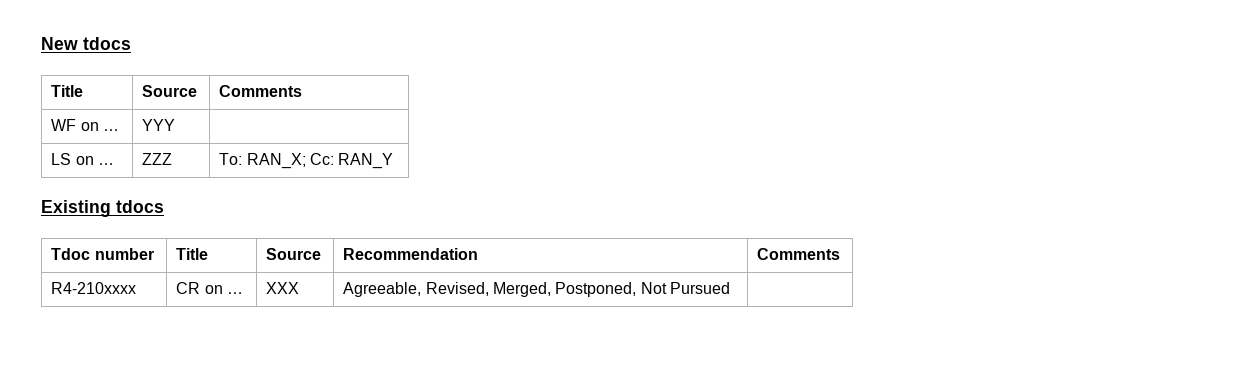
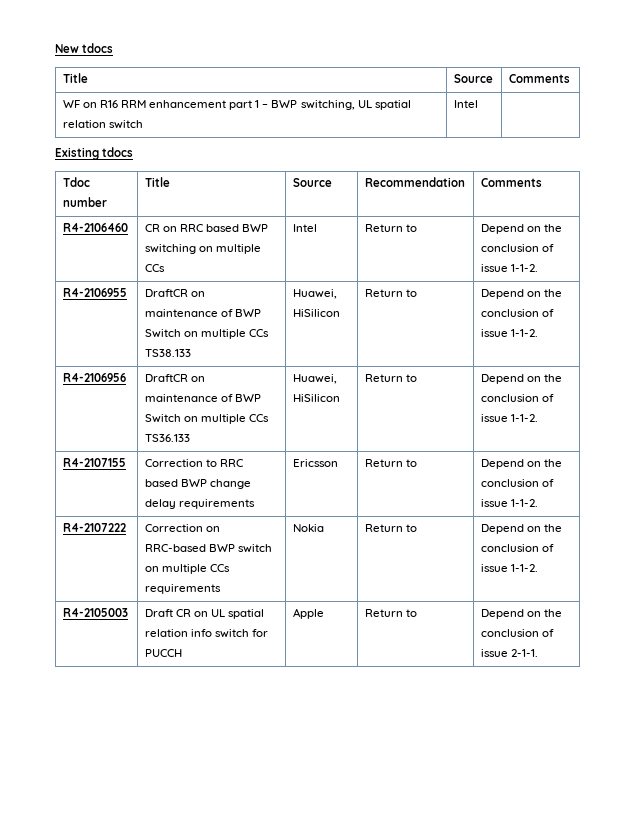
[102,129,119,131] [142,119,176,131] [51,153,114,165] [142,153,173,165] [219,153,394,169] … | YYY | // LS on … | ZZZ | To: RAN_X; Cc: RAN_Y -> [99,100,411,110] [62,120,143,129] [453,100,478,108] R16 RRM enhancement part 1 – BWP switching, UL spatial relation switch | Intel |
[51,282,137,294] [176,282,243,294] [266,282,300,294] [343,282,730,297] R4-210xxxx | CR on … | XXX | Agreeable, Revised, Merged, Postponed, Not Pursued | -> [62,223,128,232] [144,224,268,232] [144,244,261,254] [144,264,165,272] [292,224,317,232] [364,224,417,232] [480,224,562,234] [480,244,554,252] [480,264,538,272] [62,288,127,297] [144,289,205,297] [144,309,261,317] [144,329,269,339] [144,349,191,357] [292,289,337,299] [292,309,340,317] [364,289,417,297] [480,289,562,299] [480,309,554,317] [480,329,538,337] [62,373,126,382] [144,374,205,382] [144,394,261,402] [144,414,269,424] [144,434,190,442] [292,374,337,384] [292,394,340,402] [364,374,417,382] [480,374,562,384] [480,394,554,402] [480,414,538,422] [62,458,126,467] [144,459,243,467] [144,479,251,489] [144,499,255,509] [292,459,338,467] [364,459,417,467] [480,459,562,469] [480,479,554,487] [480,499,538,507] [62,523,126,532] [144,524,220,532] [144,544,272,553] [144,564,230,574] [144,584,221,594] [292,524,324,532] [364,524,417,532] [480,524,562,534] [480,544,554,552] [480,564,538,572] [62,608,128,617] [144,609,264,619] [144,629,268,638] [144,649,182,657] [292,608,324,619] [364,609,417,617] [480,609,562,619] [480,629,554,637] [480,649,538,657] R4-2106460 | CR on RRC based BWP switching on multiple CCs | Intel | Return to | Depend on the conclusion of issue 1-1-2. // R4-2106955 | DraftCR on maintenance of BWP Switch on multiple CCs TS38.133 | Huawei, HiSilicon | Return to | Depend on the conclusion of issue 1-1-2. // R4-2106956 | DraftCR on maintenance of BWP Switch on multiple CCs TS36.133 | Huawei, HiSilicon | Return to | Depend on the conclusion of issue 1-1-2. // R4-2107155 | Correction to RRC based BWP change delay requirements | Ericsson | Return to | Depend on the conclusion of issue 1-1-2. // R4-2107222 | Correction on RRC-based BWP switch on multiple CCs requirements | Nokia | Return to | Depend on the conclusion of issue 1-1-2. // R4-2105003 | Draft CR on UL spatial relation info switch for PUCCH | Apple | Return to | Depend on the conclusion of issue 2-1-1.

